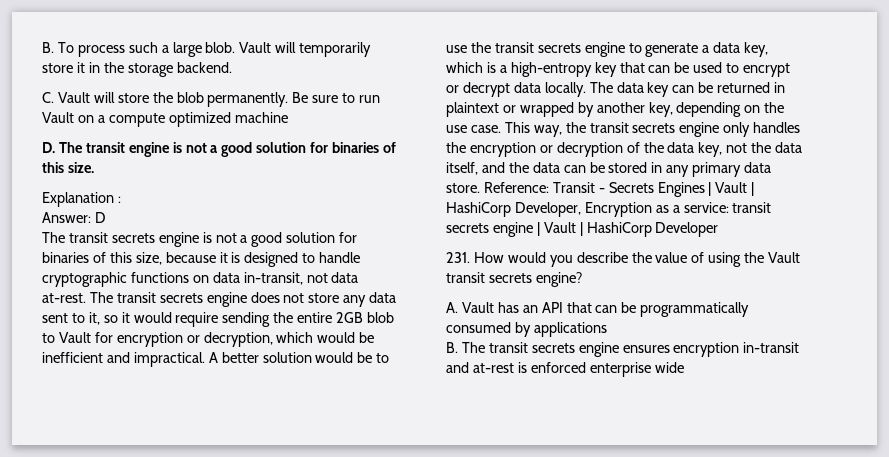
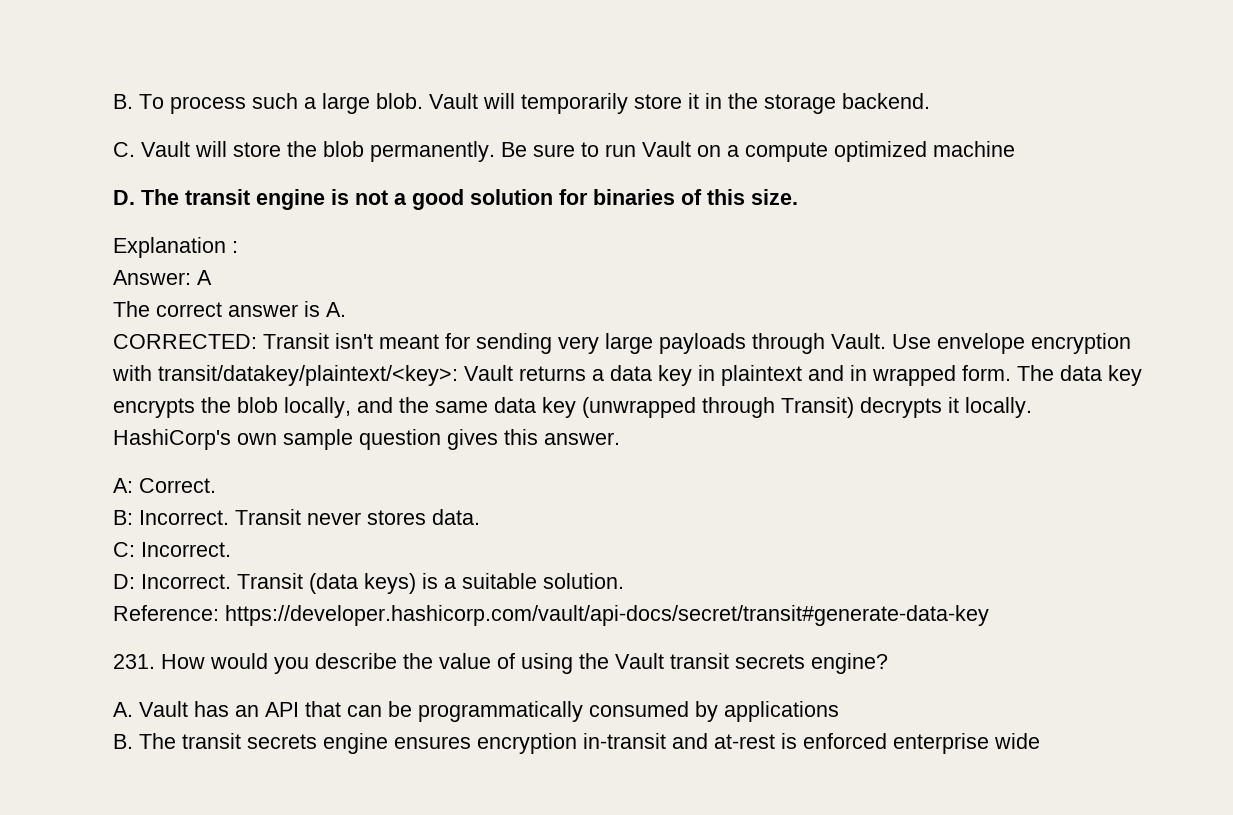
[94,212,106,223] [42,232,358,247] [42,252,361,267] [42,272,359,287] [42,292,397,307] [42,312,395,327] [42,332,375,347] [42,352,390,367] [446,42,769,57] [446,62,791,77] [446,82,786,97] [446,102,785,117] [446,122,801,137] [446,142,803,157] [446,162,772,177] [446,182,755,197] [446,202,772,217] [446,222,719,237] D // The transit secrets engine is not a good solution for binaries of this size, because it is designed to handle cryptographic functions on data in-transit, not data at-rest. The transit secrets engine does not store any data sent to it, so it would require sending the entire 2GB blob to Vault for encryption or decryption, which would be inefficient and impractical. A better solution would be to use the transit secrets engine to generate a data key, which is a high-entropy key that can be used to encrypt or decrypt data locally. The data key can be returned in plaintext or wrapped by another key, depending on the use case. This way, the transit secrets engine only handles the encryption or decryption of the data key, not the data itself, and the data can be stored in any primary data store. Reference: Transit - Secrets Engines | Vault | HashiCorp Developer, Encryption as a service: transit secrets engine | Vault | HashiCorp Developer -> [197,270,212,285] [113,301,346,317] [113,333,1131,354] [112,365,1142,386] [113,397,1032,418] [113,429,620,450] [113,478,216,493] [113,509,480,525] [113,542,231,557] [113,573,624,594] [113,605,989,626] A // The correct answer is A. // CORRECTED: Transit isn't meant for sending very large payloads through Vault. Use envelope encryption with transit/datakey/plaintext/<key>: Vault returns a data key in plaintext and in wrapped form. The data key encrypts the blob locally, and the same data key (unwrapped through Transit) decrypts it locally. HashiCorp's own sample question gives this answer. // A: Correct. // B: Incorrect. Transit never stores data. // C: Incorrect. // D: Incorrect. Transit (data keys) is a suitable solution. // Reference: https://developer.hashicorp.com/vault/api-docs/secret/transit#generate-data-key

